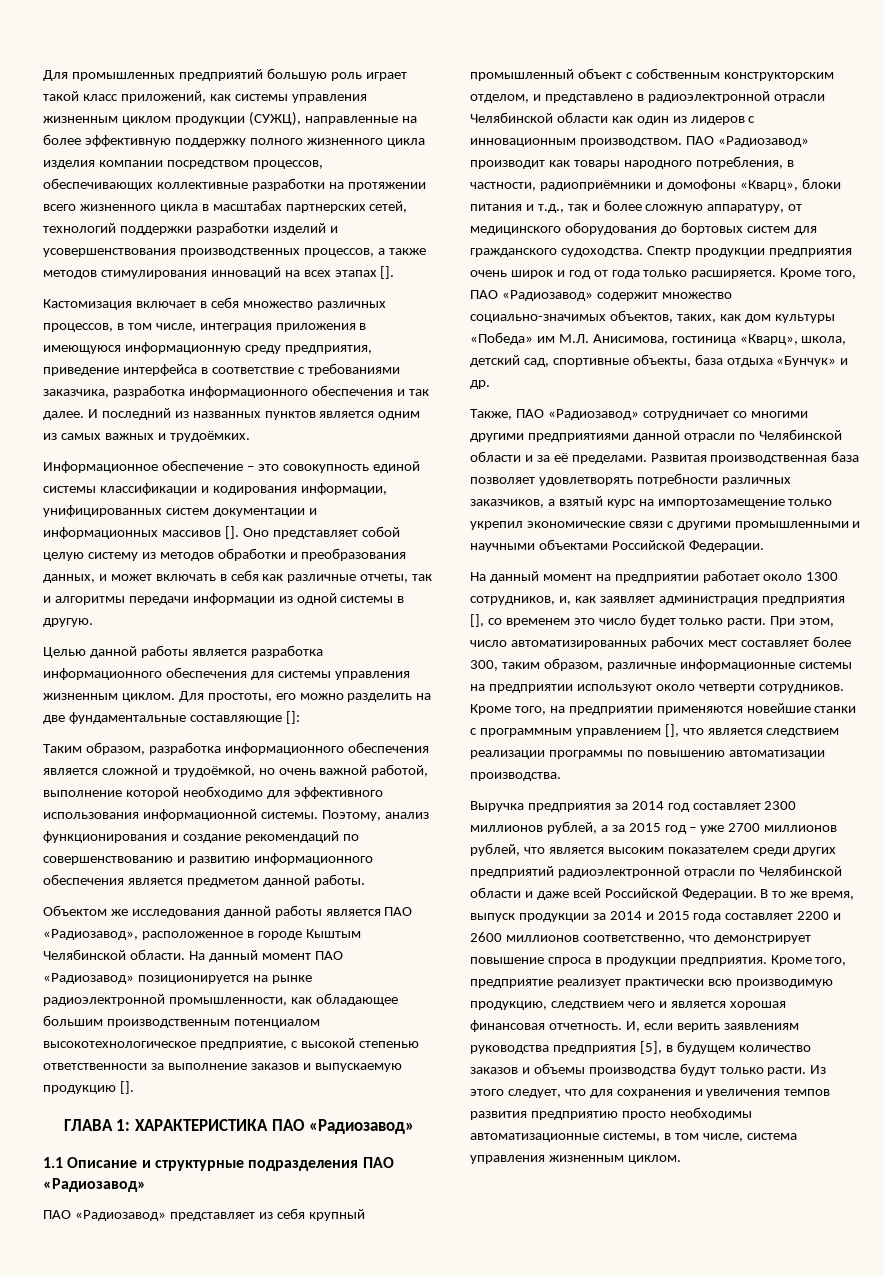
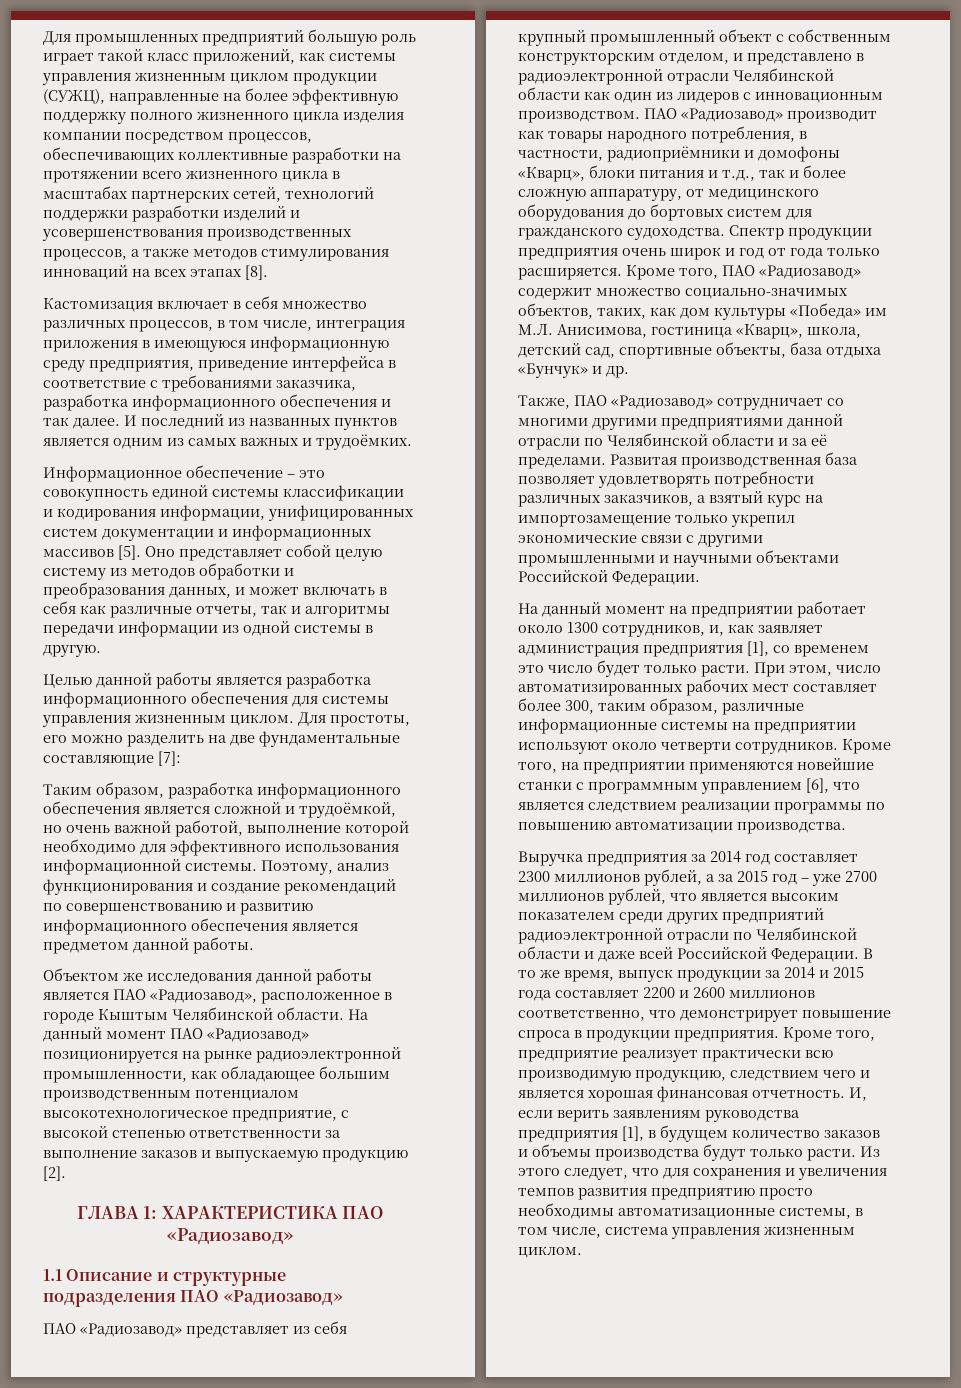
[380,266,395,279] []. -> [245,265,268,280] [8].
[224,526,239,539] []. -> [118,545,141,560] [5].
[285,711,300,724] []: -> [158,751,181,766] [7]:
[119,1081,134,1094] []. -> [43,1166,66,1181] [2].
[470,614,484,627] [], -> [747,641,769,656] [1],
[664,724,679,737] [], -> [806,778,829,793] [6],
[639,1041,662,1054] [5], -> [622,1126,644,1141] [1],

